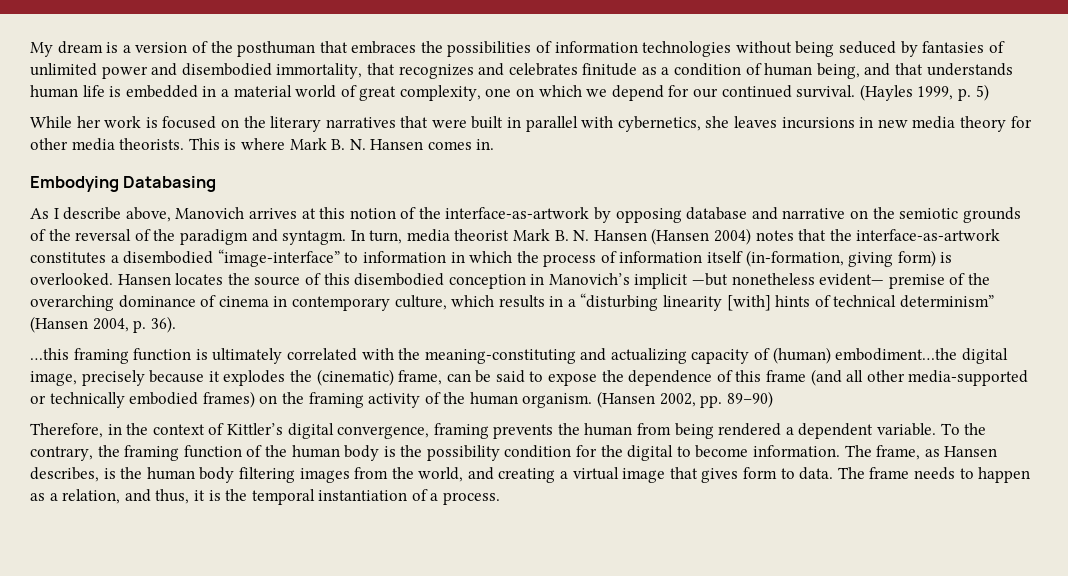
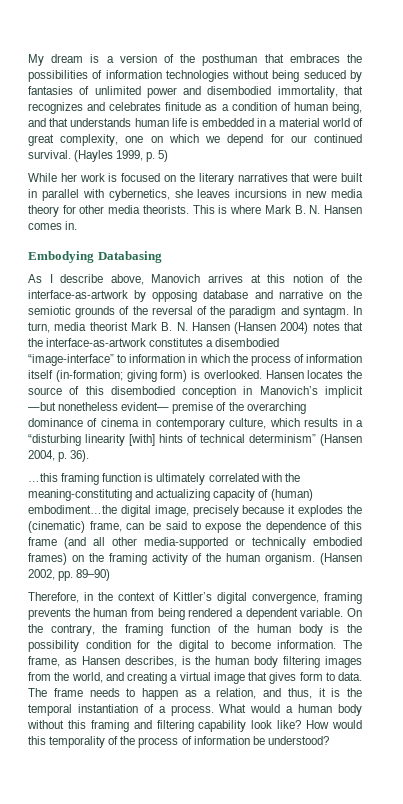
[745,250,844,267] (in-formation, -> [55,370,123,382] (in-formation;
[940,423,960,435] To -> [347,608,362,617] On
(501, 498) none -> [219,704,363,716] [27,720,363,732] [28,736,329,748] What would a human body without this framing and filtering capability look like? How would this temporality of the process of information be understood?

